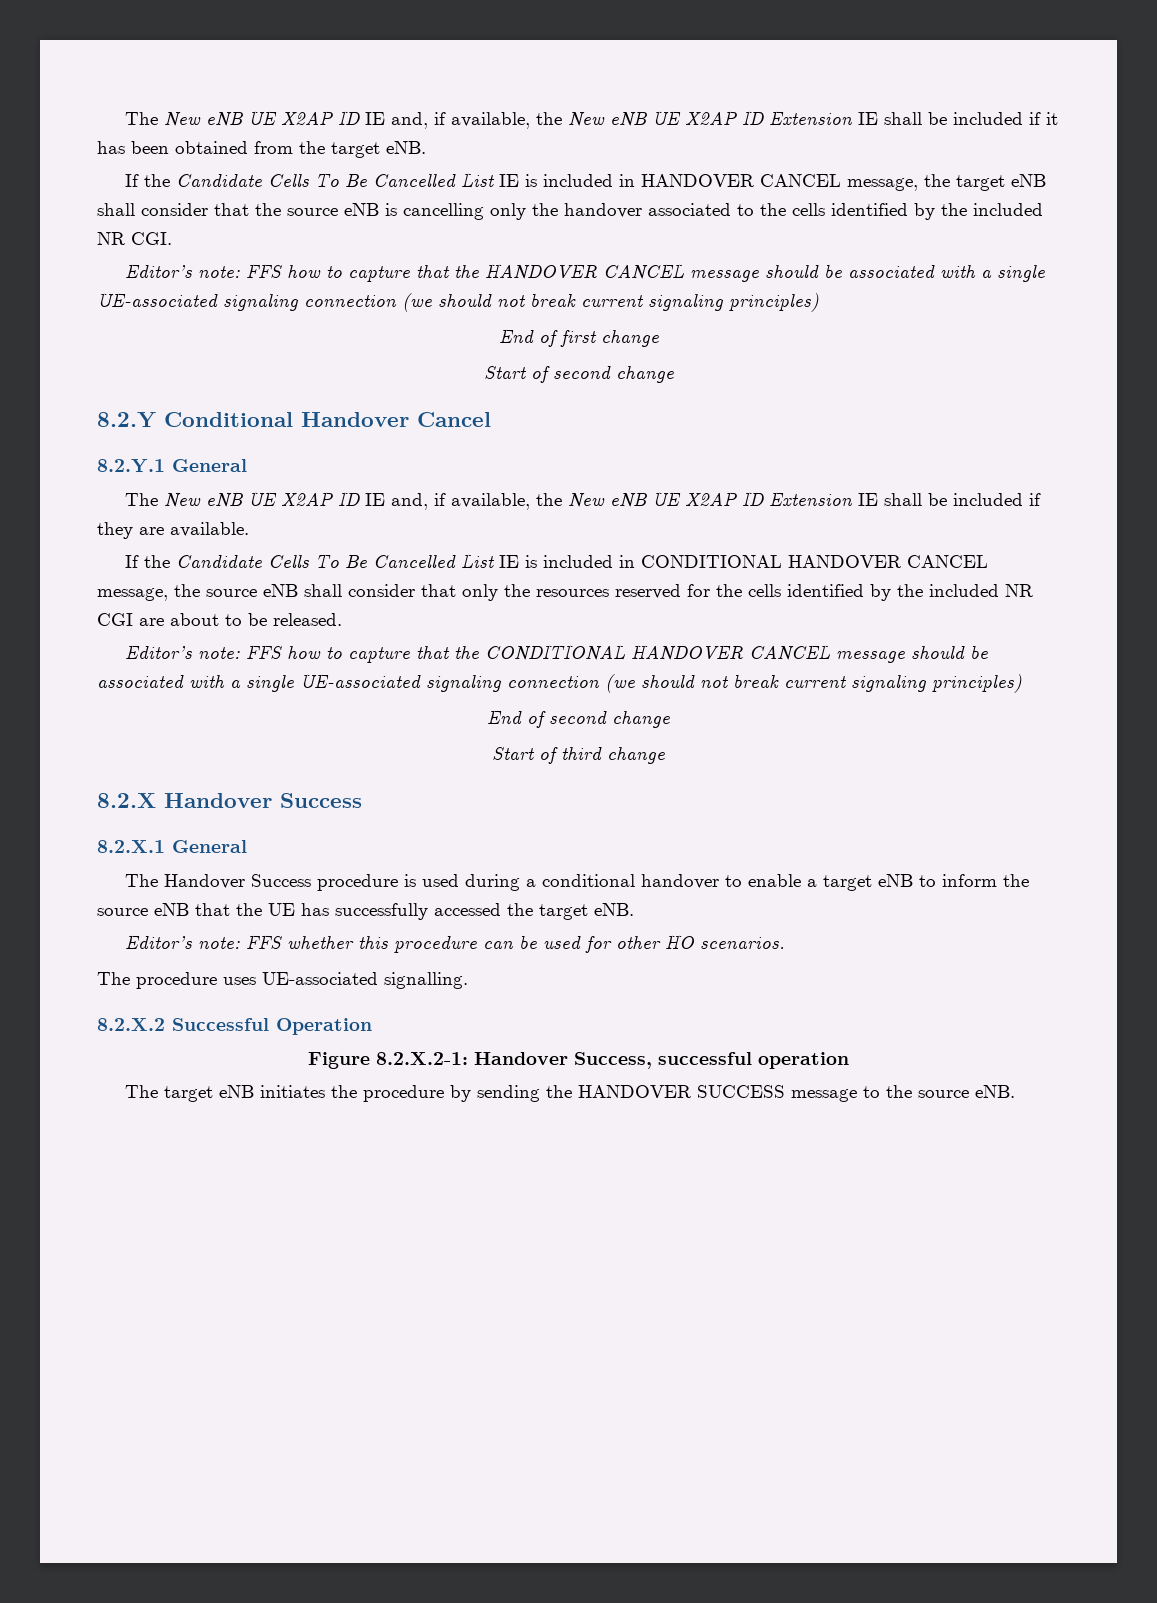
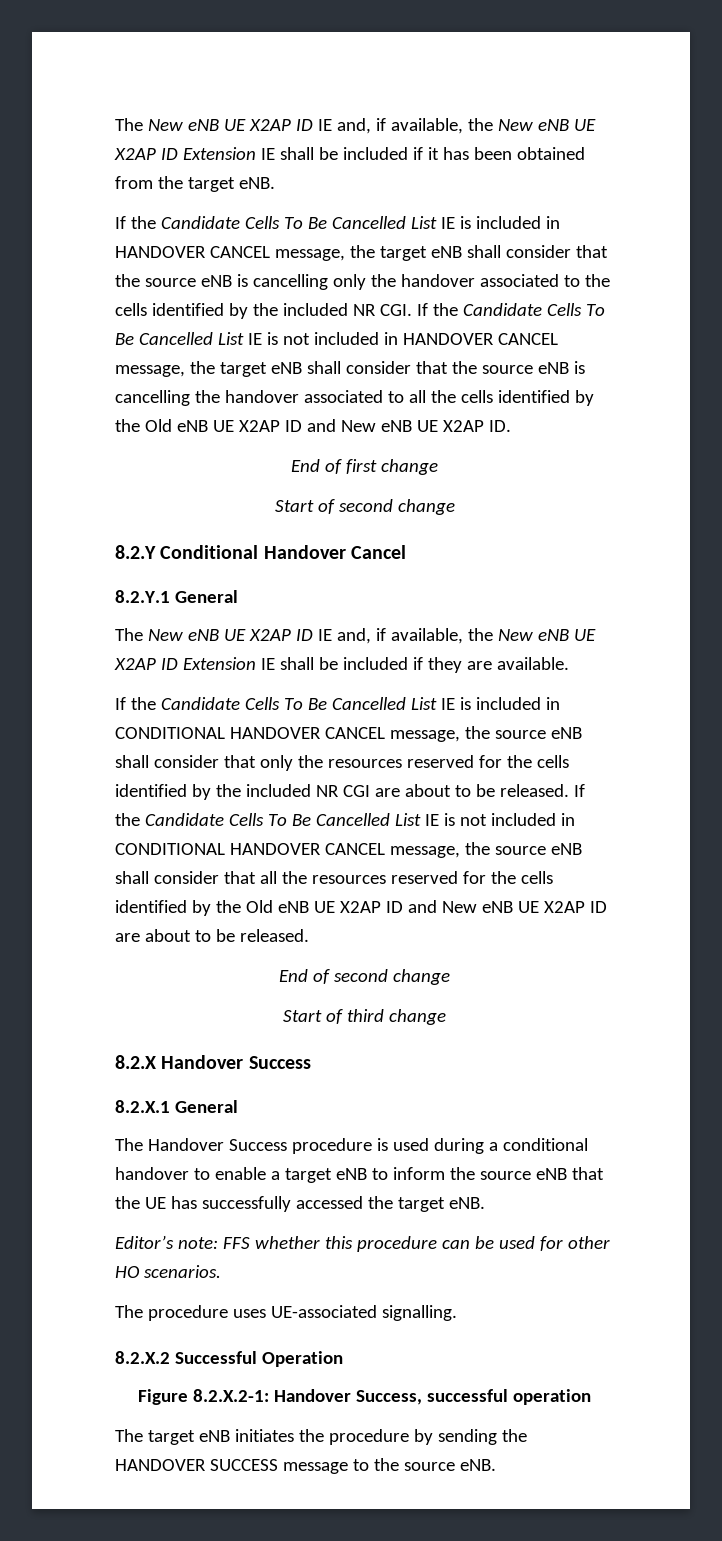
[124,264,1045,282] [97,293,819,312] // Editor’s note: FFS how to capture that the HANDOVER CANCEL message should be associated with a single UE-associated signaling connection (we should not break current signaling principles) -> [416,303,605,316] [115,332,558,345] [115,361,585,377] [115,390,594,406] [115,419,511,432] If the Candidate Cells To Be Cancelled List IE is not included in HANDOVER CANCEL message, the target eNB shall consider that the source eNB is cancelling the handover associated to all the cells identified by the Old eNB UE X2AP ID and New eNB UE X2AP ID.
[124,645,988,663] [97,674,1022,693] // Editor’s note: FFS how to capture that the CONDITIONAL HANDOVER CANCEL message should be associated with a single UE-associated signaling connection (we should not break current signaling principles) -> [573,784,585,797] [115,813,575,826] [115,842,582,858] [115,871,553,884] [115,900,607,916] [115,929,309,942] If the Candidate Cells To Be Cancelled List IE is not included in CONDITIONAL HANDOVER CANCEL message, the source eNB shall consider that all the resources reserved for the cells identified by the Old eNB UE X2AP ID and New eNB UE X2AP ID are about to be released.

